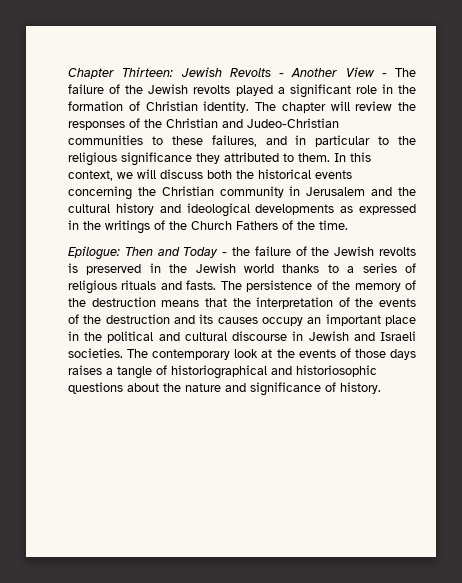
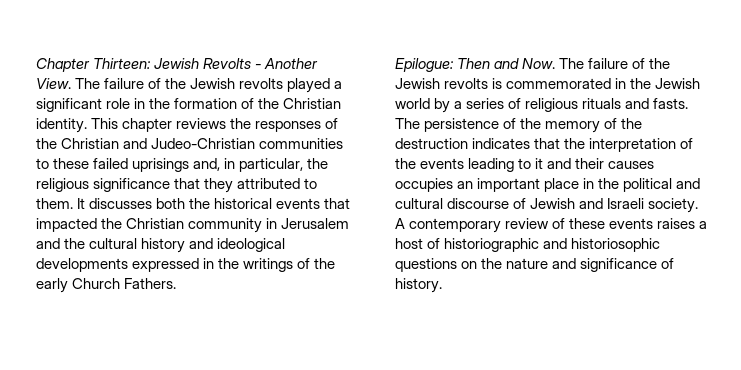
[345,67,387,77] View - -> [36,78,71,89] View.
(140, 106) none -> [258,98,280,109] the
[255,101,393,113] The chapter will review -> [91,118,227,132] This chapter reviews
[211,135,390,147] failures, and in particular to -> [93,158,304,172] failed uprisings and, in particular,
(192, 159) none -> [174,178,201,189] that
[334,152,371,162] [68,169,203,181] In this context, we will discuss -> [77,198,153,209] It discusses
[68,186,132,200] concerning -> [324,198,351,209] [36,218,97,232] that impacted
[340,206,354,213] as -> (128, 265) none
[191,220,348,230] Church Fathers of the time. -> [36,278,177,293] early Church Fathers.
[183,247,250,258] Today - the -> [522,58,585,69] Now. The
[86,264,142,275] preserved -> [506,78,612,89] commemorated
[282,264,339,273] thanks to -> [434,98,451,113] by
[161,300,200,307] means -> [472,138,531,149] indicates
[68,314,303,326] of the destruction and its causes occupy -> [468,158,655,172] [395,178,453,192] leading to it and their causes occupies
[292,331,304,341] in -> [513,198,527,209] of
[68,348,416,360] [68,365,267,379] societies. The contemporary look at the events of those days raises a tangle of historiographical -> [648,198,699,213] [395,218,708,233] [395,238,540,252] society. A contemporary review of these events raises a host of historiographic
[127,383,159,392] about -> [461,261,478,269] on

